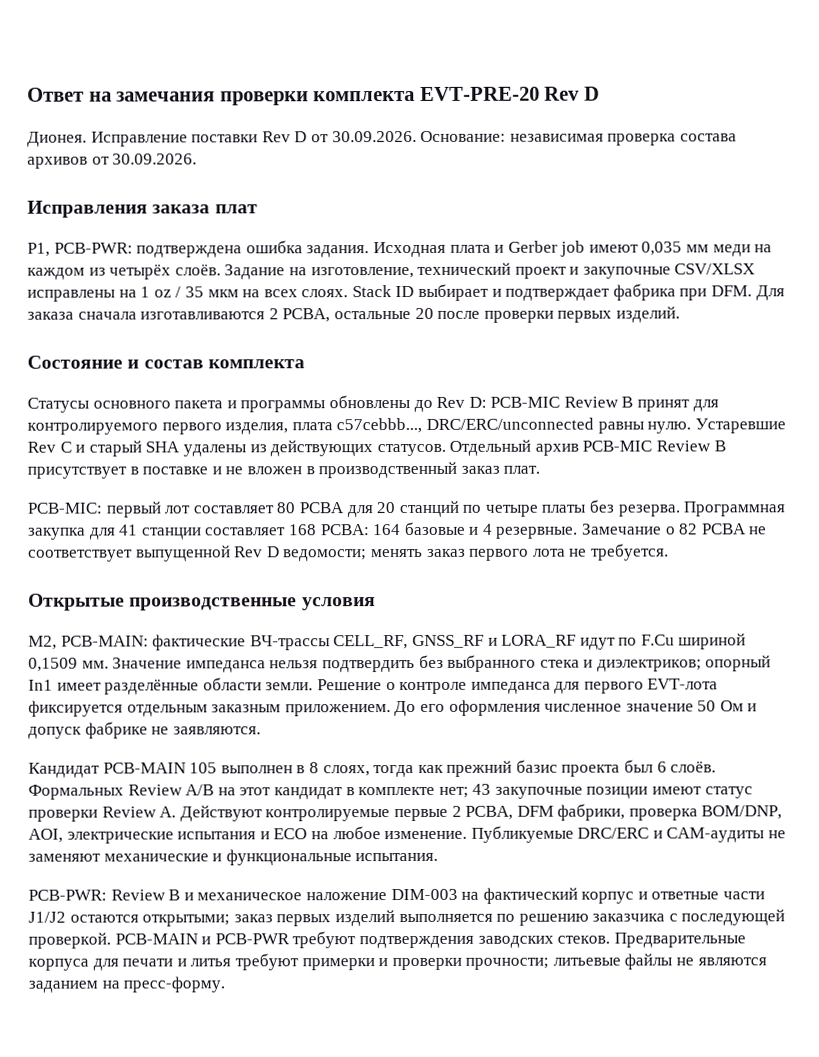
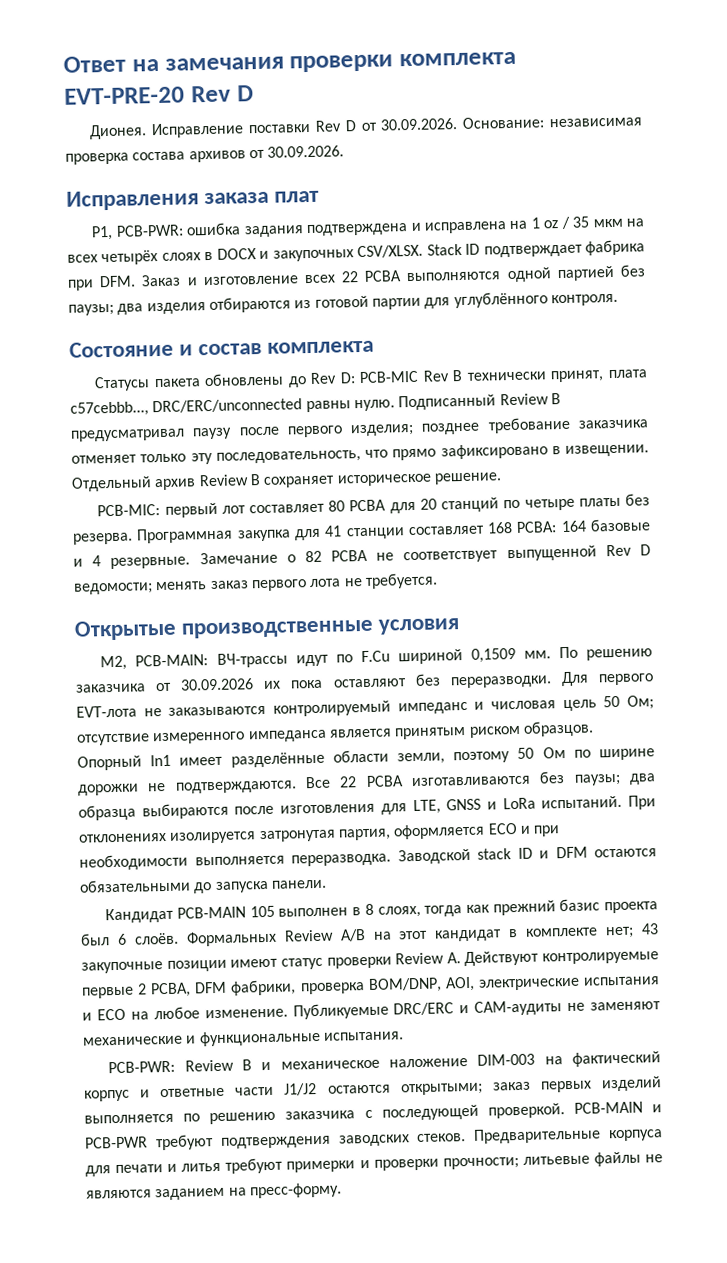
[136,240,773,258] [27,262,756,280] [27,289,116,302] подтверждена ошибка задания. Исходная плата и Gerber job имеют 0,035 мм меди на каждом из четырёх слоёв. Задание на изготовление, технический проект и закупочные CSV/XLSX исправлены -> [186,221,507,238] ошибка задания подтверждена и исправлена
[301,283,785,301] [27,306,680,323] слоях. Stack ID выбирает и подтверждает фабрика при DFM. Для заказа сначала изготавливаются 2 PCBA, остальные 20 после проверки первых изделий. -> [101,239,645,266] [67,264,645,291] [68,291,618,316] четырёх слоях в DOCX и закупочных CSV/XLSX. Stack ID подтверждает фабрика при DFM. Заказ и изготовление всех 22 PCBA выполняются одной партией без паузы; два изделия отбираются из готовой партии для углублённого контроля.
[92,400,327,413] основного пакета и программы -> [153,378,201,388] пакета
[563,396,719,412] [27,422,289,435] Review B принят для контролируемого первого изделия, -> [422,369,605,383] Rev B технически принят,
[694,418,786,434] [27,440,446,457] Устаревшие Rev C и старый SHA удалены из действующих статусов. -> [398,393,561,411] [70,416,648,442] [71,443,649,465] Подписанный Review B предусматривал паузу после первого изделия; позднее требование заказчика отменяет только эту последовательность, что прямо зафиксировано в извещении.
[582,440,726,452] [27,461,541,479] PCB-MIC Review B присутствует в поставке и не вложен в производственный заказ плат. -> [198,472,502,488] Review B сохраняет историческое решение.
[152,634,577,651] фактические ВЧ-трассы CELL_RF, GNSS_RF и LORA_RF -> [216,652,288,668] ВЧ-трассы
[112,654,772,673] [28,677,719,695] [28,699,758,717] [28,721,261,739] Значение импеданса нельзя подтвердить без выбранного стека и диэлектриков; опорный In1 имеет разделённые области земли. Решение о контроле импеданса для первого EVT-лота фиксируется отдельным заказным приложением. До его оформления численное значение 50 Ом и допуск фабрике не заявляются. -> [558,646,653,661] [76,671,654,693] [76,695,654,718] [76,720,594,746] [77,747,655,771] [77,771,656,796] [78,795,656,821] [78,822,561,844] [79,846,657,871] [79,878,327,894] По решению заказчика от 30.09.2026 их пока оставляют без переразводки. Для первого EVT-лота не заказываются контролируемый импеданс и числовая цель 50 Ом; отсутствие измеренного импеданса является принятым риском образцов. Опорный In1 имеет разделённые области земли, поэтому 50 Ом по ширине дорожки не подтверждаются. Все 22 PCBA изготавливаются без паузы; два образца выбираются после изготовления для LTE, GNSS и LoRa испытаний. При отклонениях изолируется затронутая партия, оформляется ECO и при необходимости выполняется переразводка. Заводской stack ID и DFM остаются обязательными до запуска панели.

